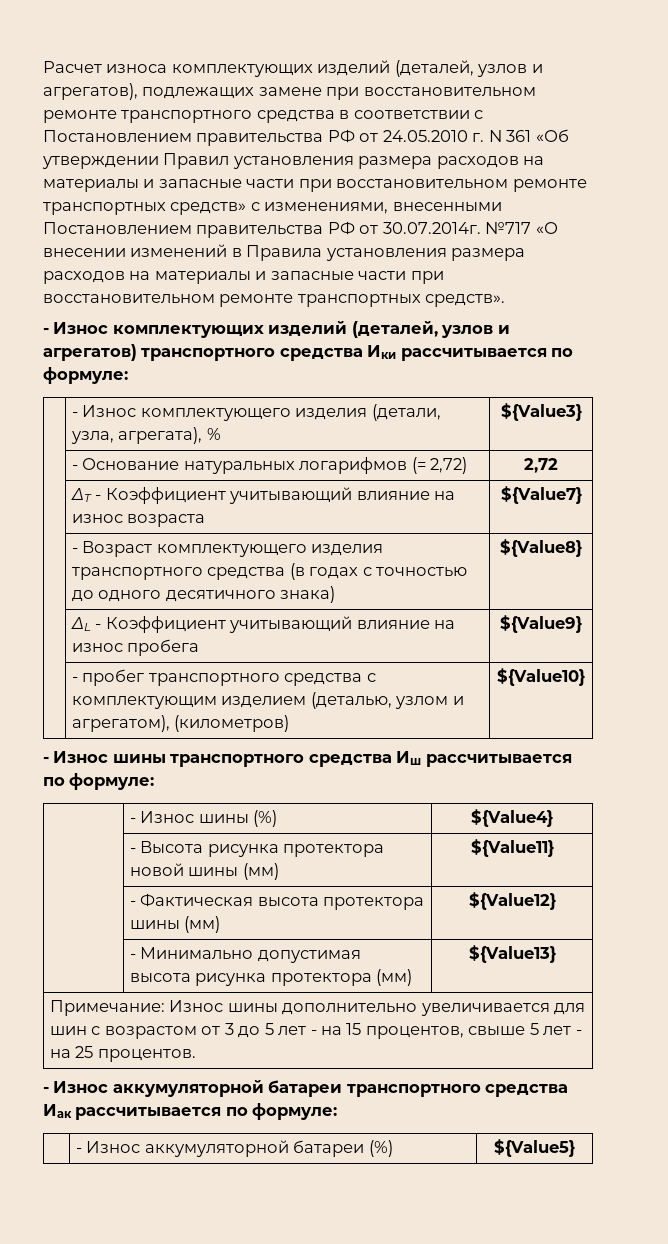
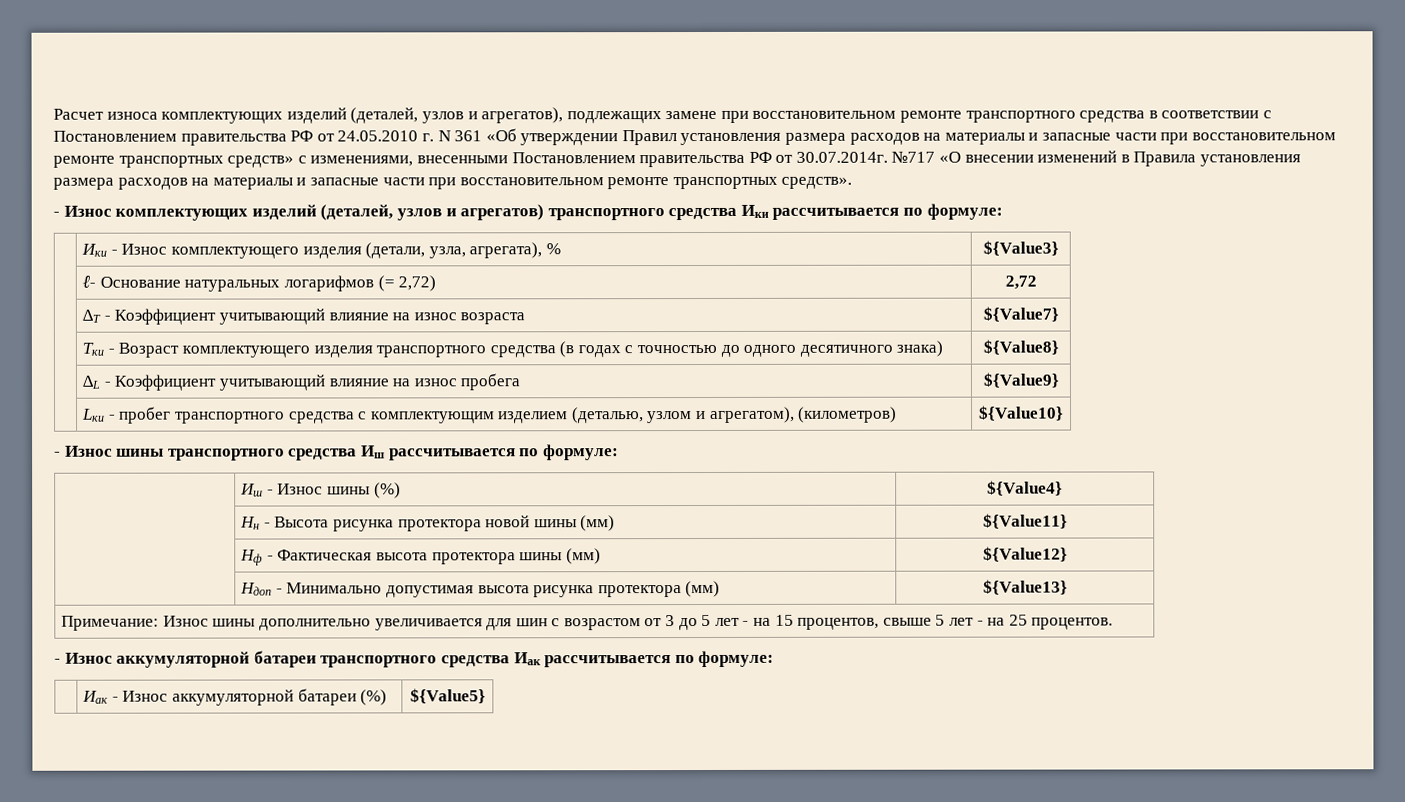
(128, 375) none -> [81,243,108,257] Ики
[71,465,78,470] - -> [82,275,97,288] ℓ-
(582, 495) none -> [82,342,105,356] Tки
(582, 624) none -> [82,408,106,422] Lки
(155, 781) none -> [240,483,264,497] Иш
(553, 818) none -> [240,516,261,530] Нн
(554, 848) none -> [240,549,264,566] Нф
(556, 901) none -> [240,582,273,596] Ндоп
(338, 1111) none -> [82,690,109,704] Иак

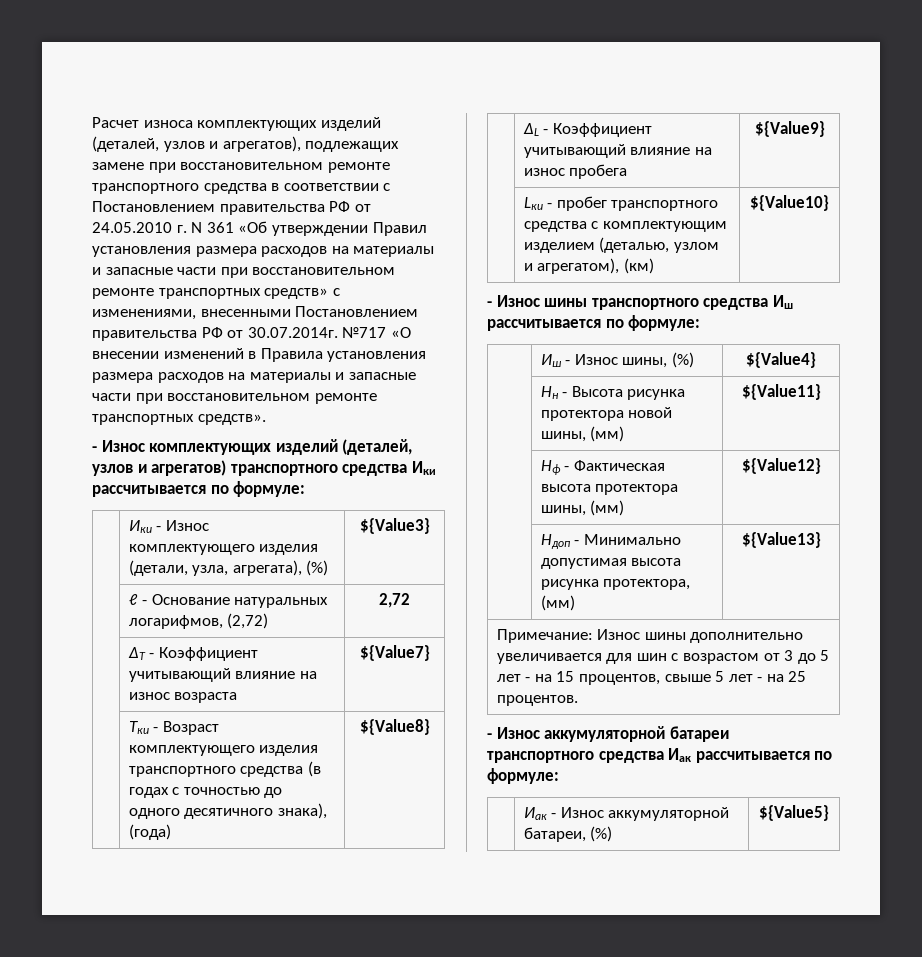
[545,243,561,255] % -> [306,560,329,576] (%)
[82,275,437,292] ℓ- Основание натуральных логарифмов (= 2,72) -> [128,594,329,608] [128,613,269,629] ℓ - Основание натуральных логарифмов, (2,72)
[896,340,944,357] знака) -> [277,803,327,819] [128,824,171,840] знака), (года)
[798,406,898,423] (километров) -> [623,258,654,274] (км)
[326,486,371,495] шины -> [622,357,668,368] шины,
[533,519,578,528] шины -> [540,431,586,442] шины,
[519,552,564,561] шины -> [540,505,586,516] шины,
[597,585,682,598] протектора -> [603,579,691,590] протектора,
[297,688,357,706] батареи -> [523,827,586,842] батареи,

